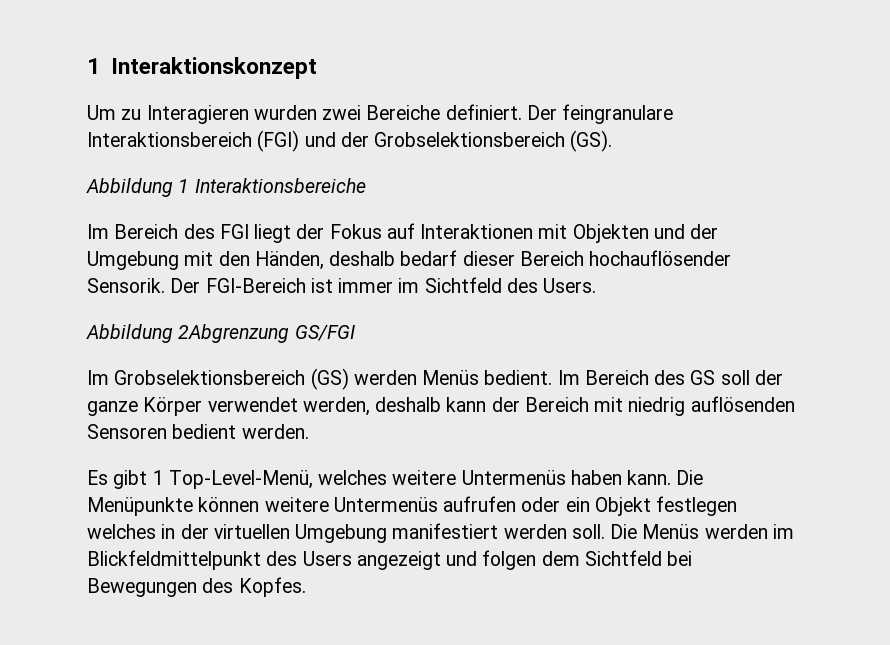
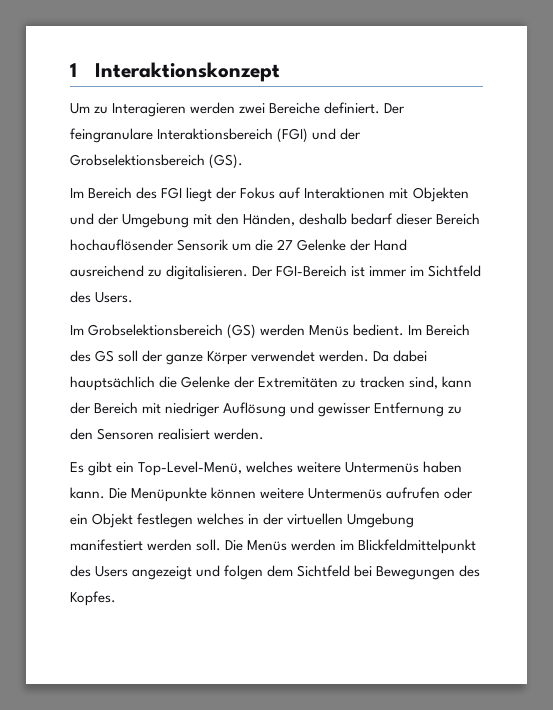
[253,105,317,120] wurden -> [190,102,236,114] werden
[86,178,366,197] // Abbildung 1 Interaktionsbereiche -> (244, 161) none
[87,278,165,293] Sensorik. -> [177,239,408,251] [70,265,249,280] Sensorik um die 27 Gelenke der Hand ausreichend zu digitalisieren.
[86,324,355,343] // Abbildung 2Abgrenzung GS/FGI -> (134, 297) none
[302,396,795,416] [87,424,237,439] werden, deshalb kann der Bereich mit niedrig auflösenden Sensoren bedient -> [319,350,428,362] [70,376,473,391] [70,402,463,417] [70,428,211,440] werden. Da dabei hauptsächlich die Gelenke der Extremitäten zu tracken sind, kann der Bereich mit niedriger Auflösung und gewisser Entfernung zu den Sensoren realisiert
[152,470,164,485] 1 -> [116,462,135,473] ein

